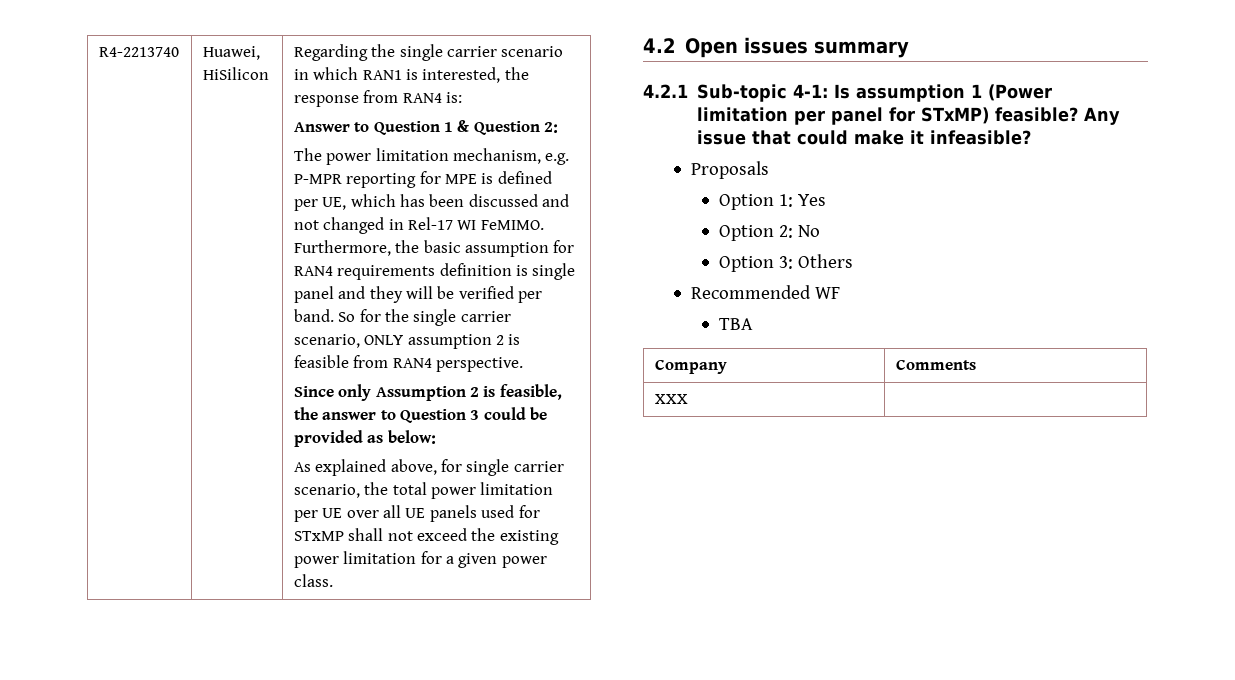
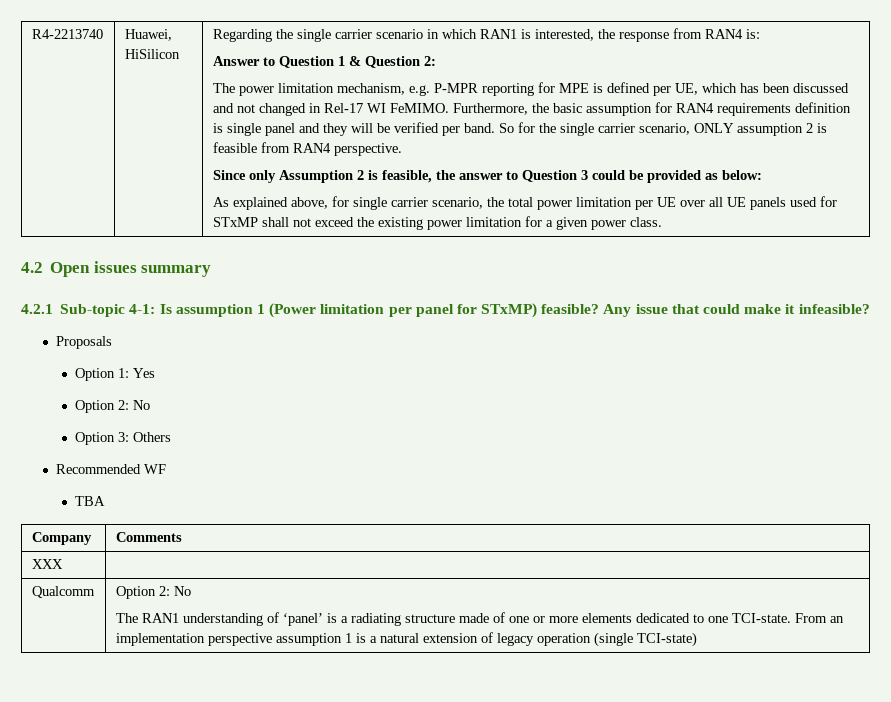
(688, 399) none -> [31,586,95,598] [115,586,191,599] [115,612,844,626] [115,632,697,647] // Qualcomm | Option 2: No // The RAN1 understanding of ‘panel’ is a radiating structure made of one or more elements dedicated to one TCI-state. From an implementation perspective assumption 1 is a natural extension of legacy operation (single TCI-state)

